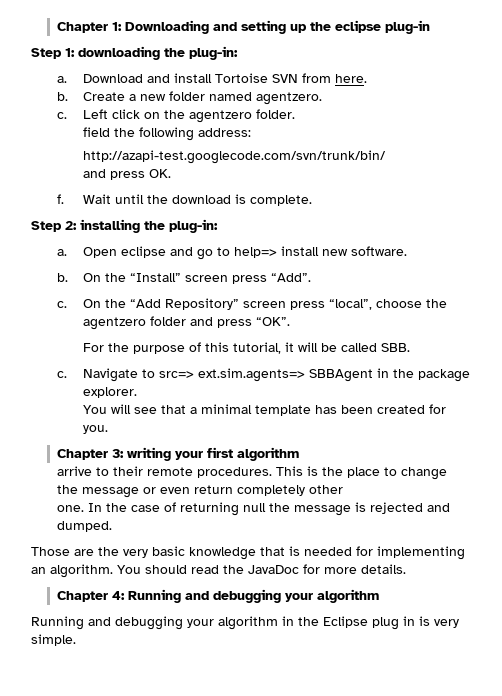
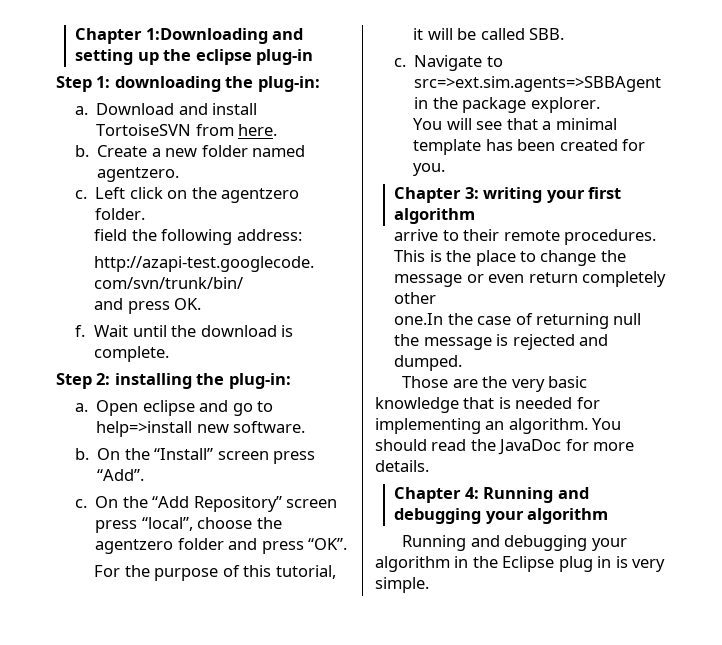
[57,20,210,34] Chapter 1: Downloading -> [75,28,268,44] Chapter 1:Downloading
[215,73,299,83] Tortoise SVN -> [96,124,192,136] TortoiseSVN
[234,246,320,258] help=> install -> [96,421,193,437] help=>install
[159,368,374,382] src=> ext.sim.agents=> SBBAgent -> [414,76,662,92] src=>ext.sim.agents=>SBBAgent
[57,503,103,512] one. In -> [394,313,444,325] one.In

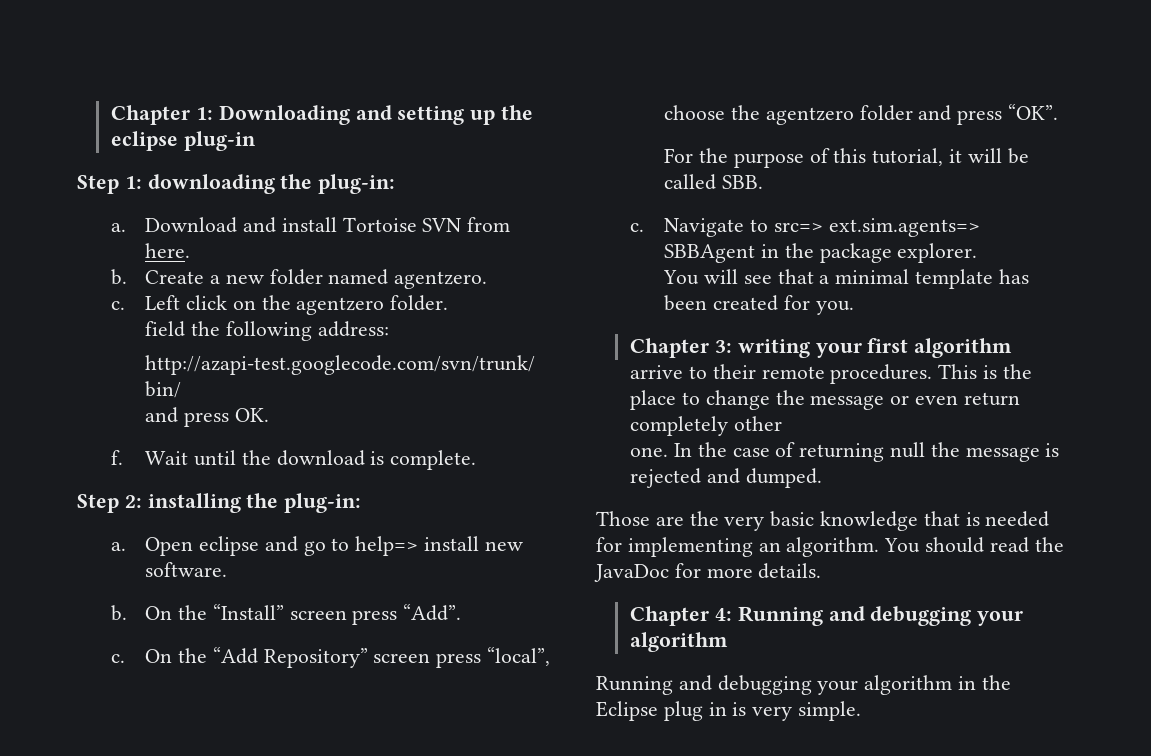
[75,28,268,44] Chapter 1:Downloading -> [111,105,350,125] Chapter 1: Downloading
[96,124,192,136] TortoiseSVN -> [342,217,462,232] Tortoise SVN
[96,421,193,437] help=>install -> [355,536,480,556] help=> install
[414,76,662,92] src=>ext.sim.agents=>SBBAgent -> [773,218,980,237] [664,244,756,263] src=> ext.sim.agents=> SBBAgent
[394,313,444,325] one.In -> [630,443,692,457] one. In

